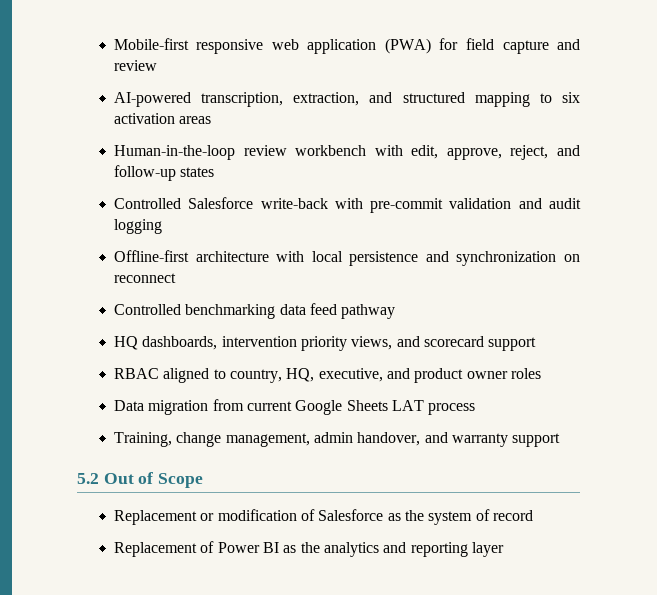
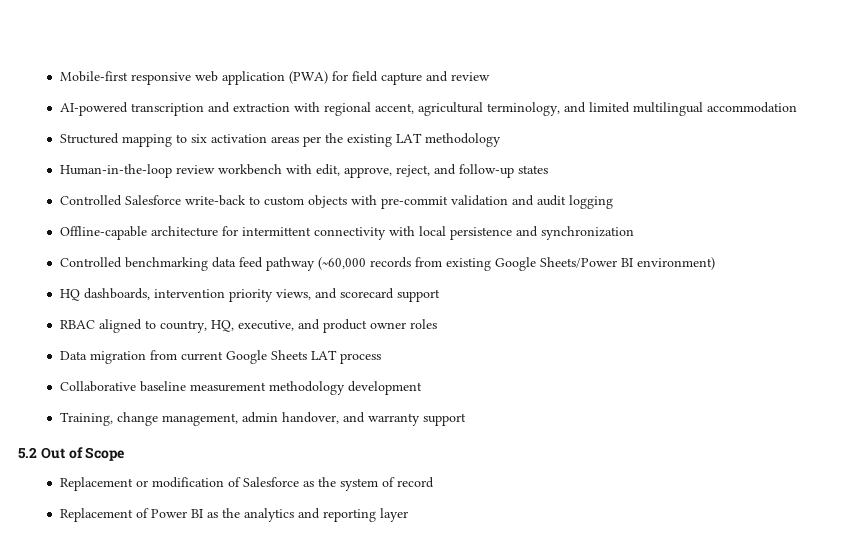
[201,92,465,107] transcription, extraction, and structured -> [130,102,797,116] [59,133,119,144] transcription and extraction with regional accent, agricultural terminology, and limited multilingual accommodation // Structured
(212, 120) none -> [302,133,501,147] per the existing LAT methodology
(328, 203) none -> [248,195,347,208] to custom objects
[113,250,269,262] Offline-first architecture -> [59,226,386,240] Offline-capable architecture for intermittent connectivity
[564,254,581,262] [113,273,176,283] on reconnect -> (634, 233) none
(396, 311) none -> [317,257,715,271] (~60,000 records from existing Google Sheets/Power BI environment)
(476, 409) none -> [59,381,422,395] // Collaborative baseline measurement methodology development

